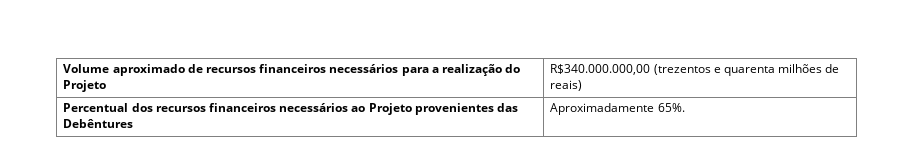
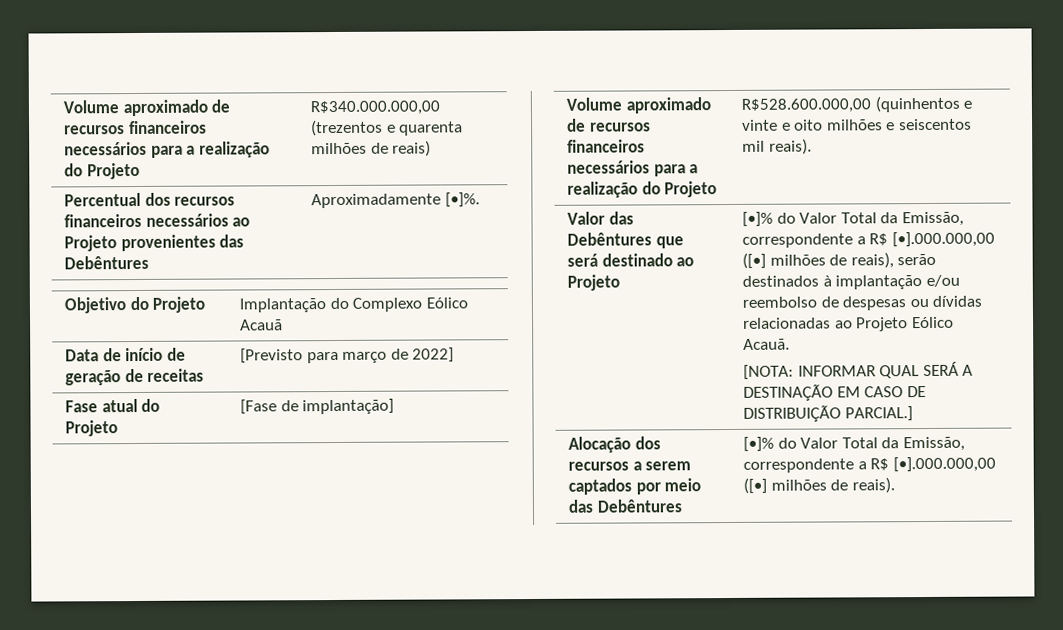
[657,103,685,112] 65%. -> [444,192,480,208] [64,296,206,314] [239,297,468,313] [240,319,284,331] [65,347,186,362] [65,368,205,386] [240,347,455,364] [65,398,161,413] [65,420,119,437] [240,398,395,415] [566,97,711,114] [567,118,651,132] [567,139,646,153] [567,160,699,177] [567,181,718,198] [741,95,973,113] [742,118,973,131] [742,138,812,155] [567,211,634,225] [567,232,684,249] [567,253,695,267] [567,274,621,291] [742,211,965,227] [742,231,995,248] [742,252,937,269] [742,274,960,290] [742,295,983,311] [743,316,954,332] [743,338,791,350] [743,361,974,380] [743,384,926,401] [743,405,913,422] [568,436,661,453] [568,461,692,471] [568,478,702,495] [568,499,683,513] [743,436,966,452] [743,456,996,473] [743,477,895,494] [•]%. // Objetivo do Projeto | Implantação do Complexo Eólico Acauã // Data de início de geração de receitas | [Previsto para março de 2022] // Fase atual do Projeto | [Fase de implantação] // Volume aproximado de recursos financeiros necessários para a realização do Projeto | R$528.600.000,00 (quinhentos e vinte e oito milhões e seiscentos mil reais). // Valor das Debêntures que será destinado ao Projeto | [•]% do Valor Total da Emissão, correspondente a R$ [•].000.000,00 ([•] milhões de reais), serão destinados à implantação e/ou reembolso de despesas ou dívidas relacionadas ao Projeto Eólico Acauã. // [NOTA: INFORMAR QUAL SERÁ A DESTINAÇÃO EM CASO DE DISTRIBUIÇÃO PARCIAL.] // Alocação dos recursos a serem captados por meio das Debêntures | [•]% do Valor Total da Emissão, correspondente a R$ [•].000.000,00 ([•] milhões de reais).

